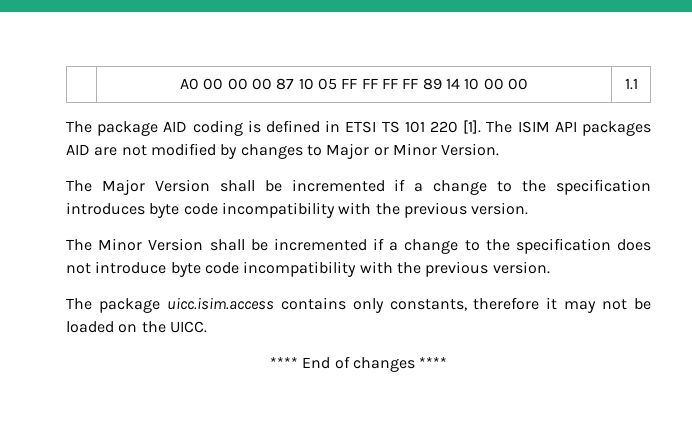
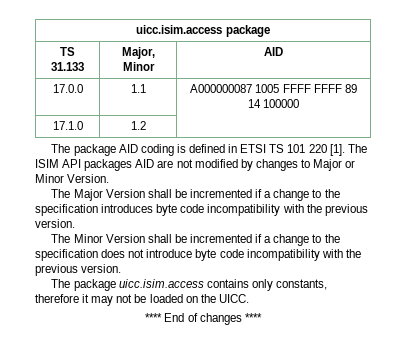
[180,78,528,90] [624,78,638,90] | A0 00 00 00 87 10 05 FF FF FF FF 89 14 10 00 00 | 1.1 -> [136,25,270,37] [60,47,75,56] [51,62,84,71] [121,47,155,59] [122,62,155,71] [264,47,283,56] [52,84,83,93] [130,84,146,93] [190,84,357,93] [247,99,300,108] [52,121,83,130] [130,121,146,130] uicc.isim.access package // TS 31.133 | Major, Minor | AID // 17.0.0 | 1.1 | A000000087 1005 FFFF FFFF 89 14 100000 // 17.1.0 | 1.2 |

